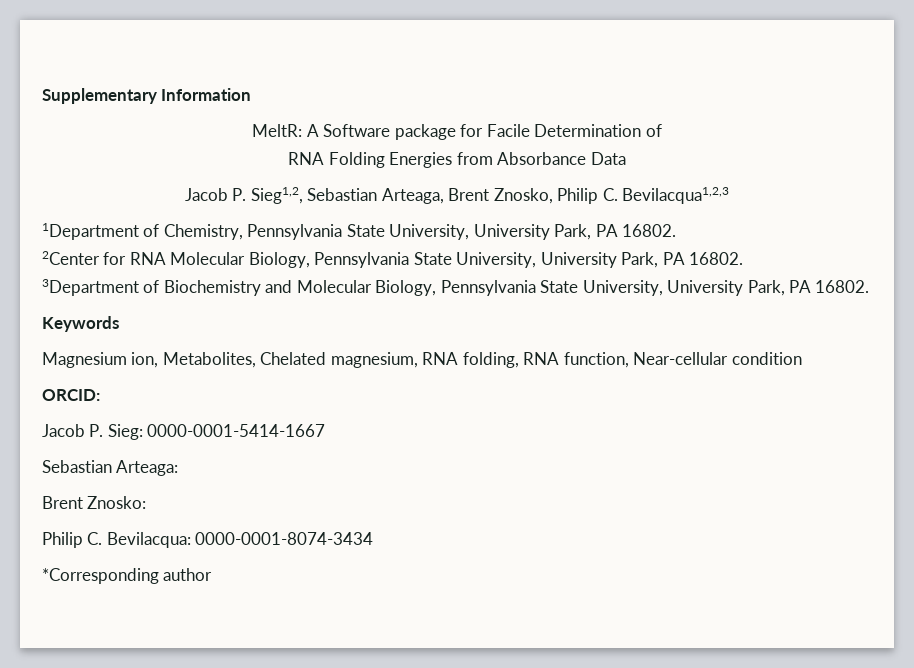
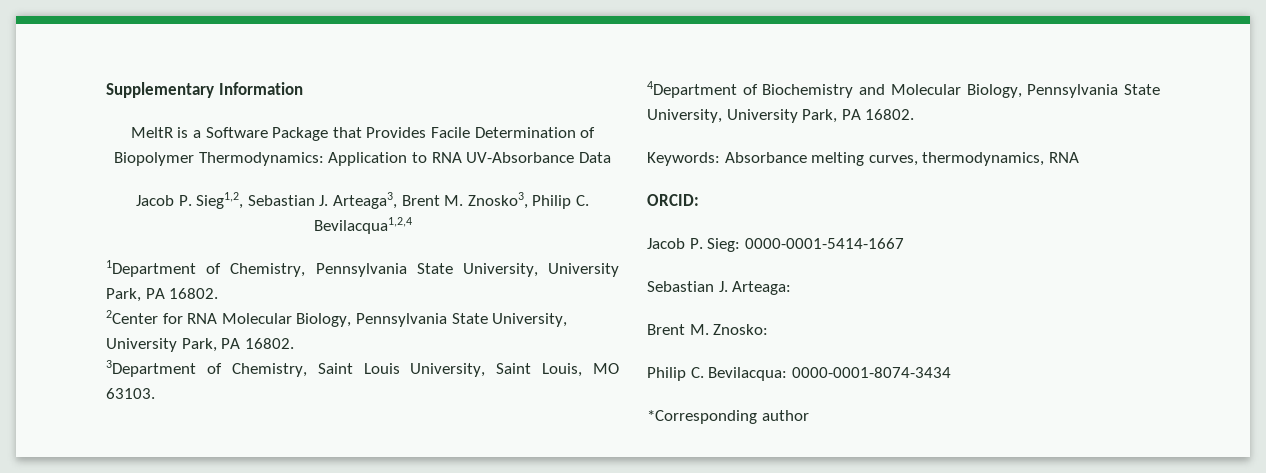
[252,124,662,140] [288,152,587,168] MeltR: A Software package for Facile Determination of // RNA Folding Energies from Absorbance -> [130,127,596,141] [114,152,575,166] MeltR is a Software Package that Provides Facile Determination of Biopolymer Thermodynamics: Application to RNA UV-Absorbance
[381,187,730,204] Arteaga, Brent Znosko, Philip C. Bevilacqua1,2,3 -> [319,192,589,209] [313,217,412,234] J. Arteaga3, Brent M. Znosko3, Philip C. Bevilacqua1,2,4
(160, 286) none -> [231,363,619,377] [106,388,155,399] [647,81,758,98] Chemistry, Saint Louis University, Saint Louis, MO 63103. // 4Department of
[42,316,119,332] [42,352,802,368] Keywords // Magnesium ion, Metabolites, Chelated magnesium, RNA folding, RNA function, Near-cellular condition -> [647,152,1079,166] Keywords: Absorbance melting curves, thermodynamics, RNA
(112, 466) none -> [718,281,728,292] J.
(83, 502) none -> [689,324,709,335] M.

